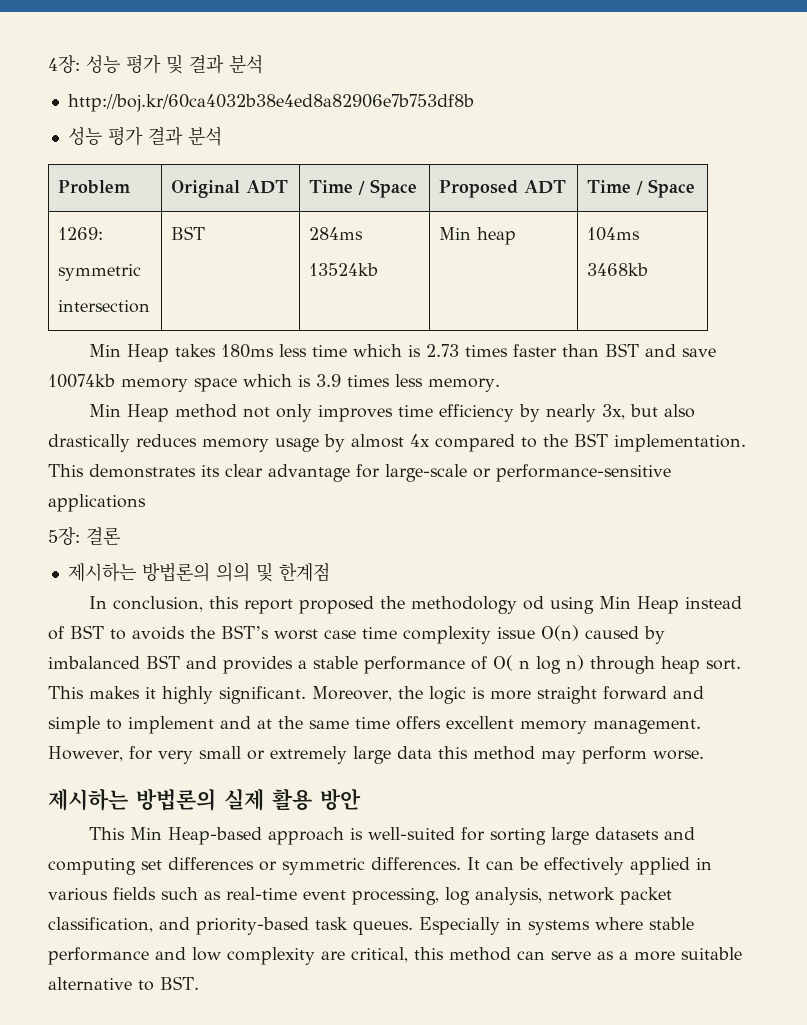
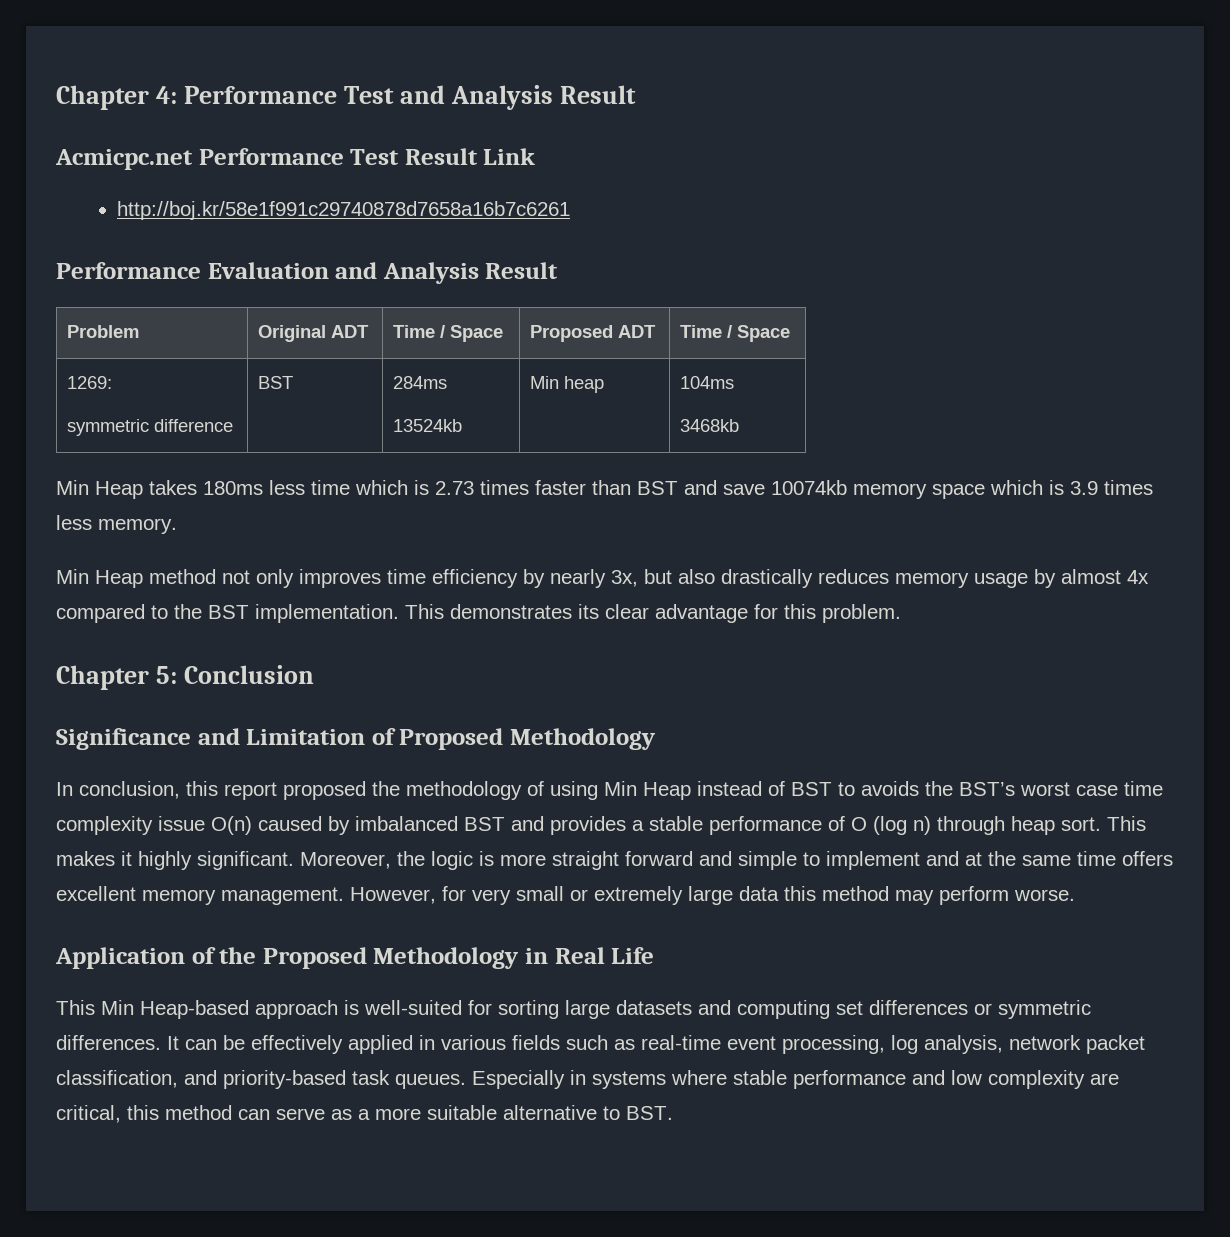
[48,54,263,74] [67,94,474,112] [67,126,222,146] 4장: 성능 평가 및 결과 분석 // http://boj.kr/60ca4032b38e4ed8a82906e7b753df8b // 성능 평가 결과 분석 -> [56,85,637,110] [55,148,536,170] [117,201,571,220] [56,262,559,284] Chapter 4: Performance Test and Analysis Result // Acmicpc.net Performance Test Result Link // http://boj.kr/58e1f991c29740878d7658a16b7c6261 // Performance Evaluation and Analysis Result
[58,300,151,313] // intersection -> [154,419,234,432] difference
[385,464,671,482] [48,494,146,512] [48,527,120,546] [67,562,330,582] large-scale or performance-sensitive applications // 5장: 결론 // 제시하는 방법론의 의의 및 한계점 -> [784,604,901,623] [56,665,315,690] [56,728,657,750] this problem. // Chapter 5: Conclusion // Significance and Limitation of Proposed Methodology
[522,596,544,610] od -> [527,781,544,796] of
[493,655,561,674] O( n log -> [851,816,907,835] O (log
[48,788,361,811] 제시하는 방법론의 실제 활용 방안 -> [55,947,655,969] Application of the Proposed Methodology in Real Life

